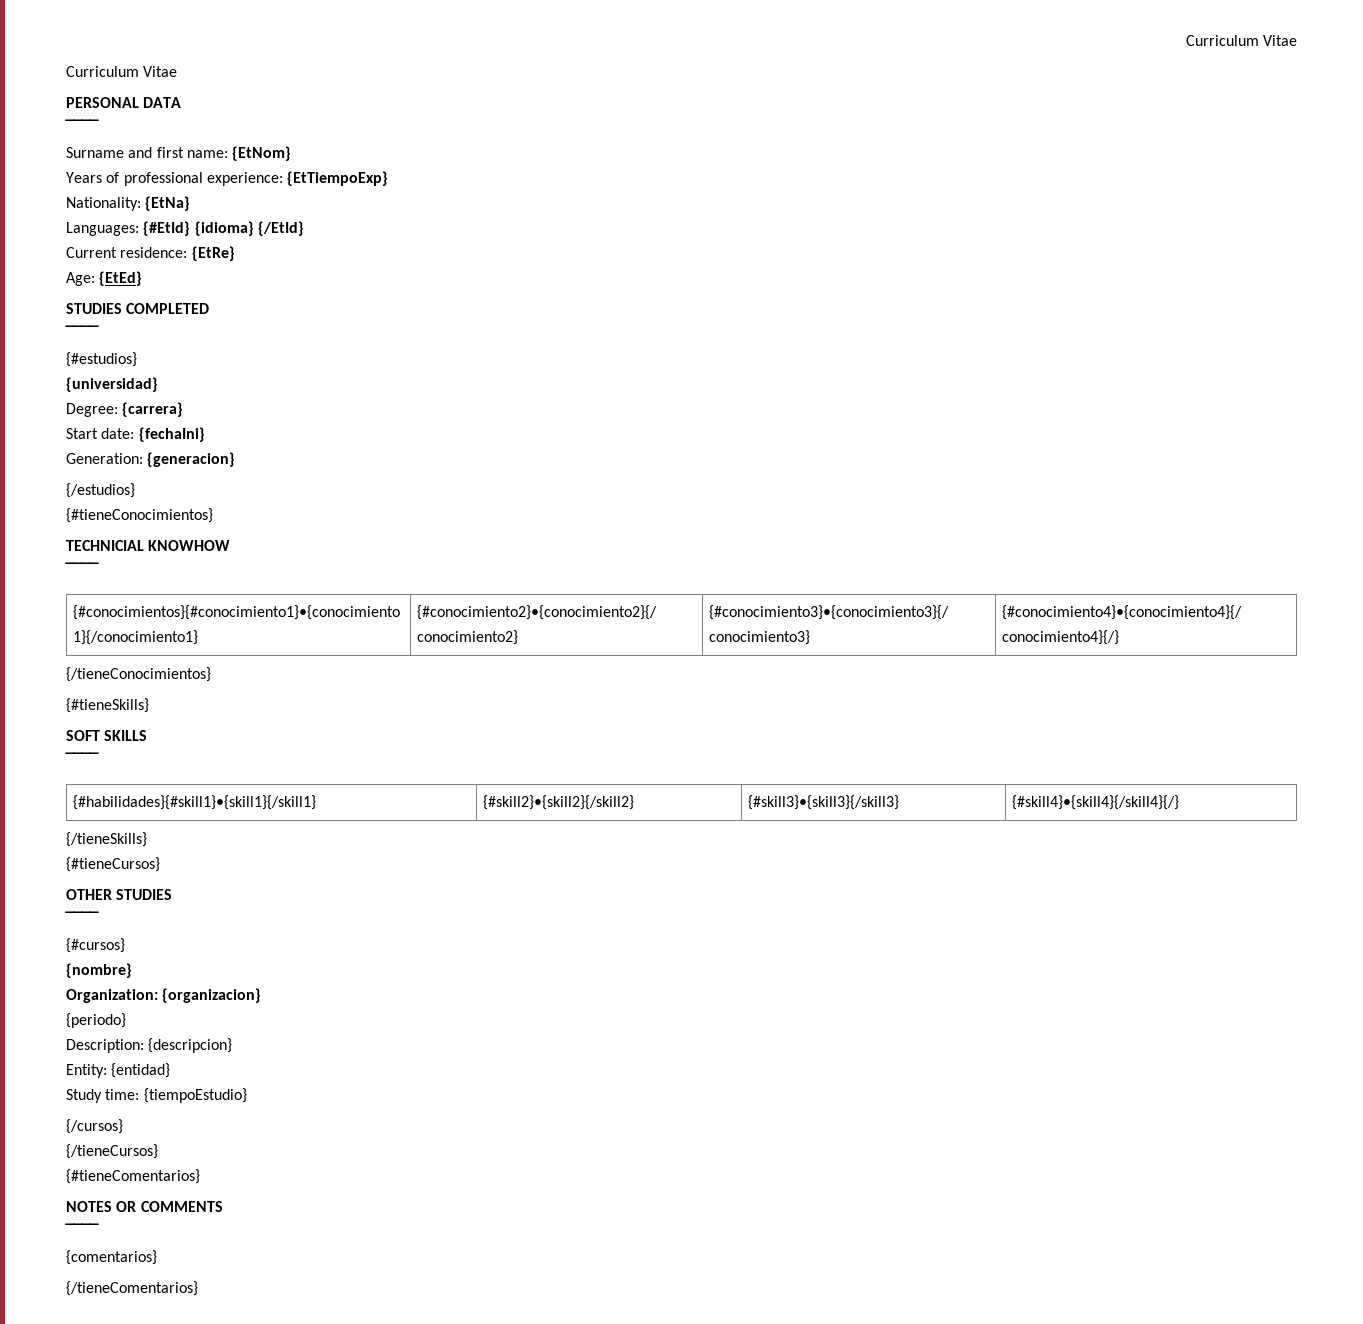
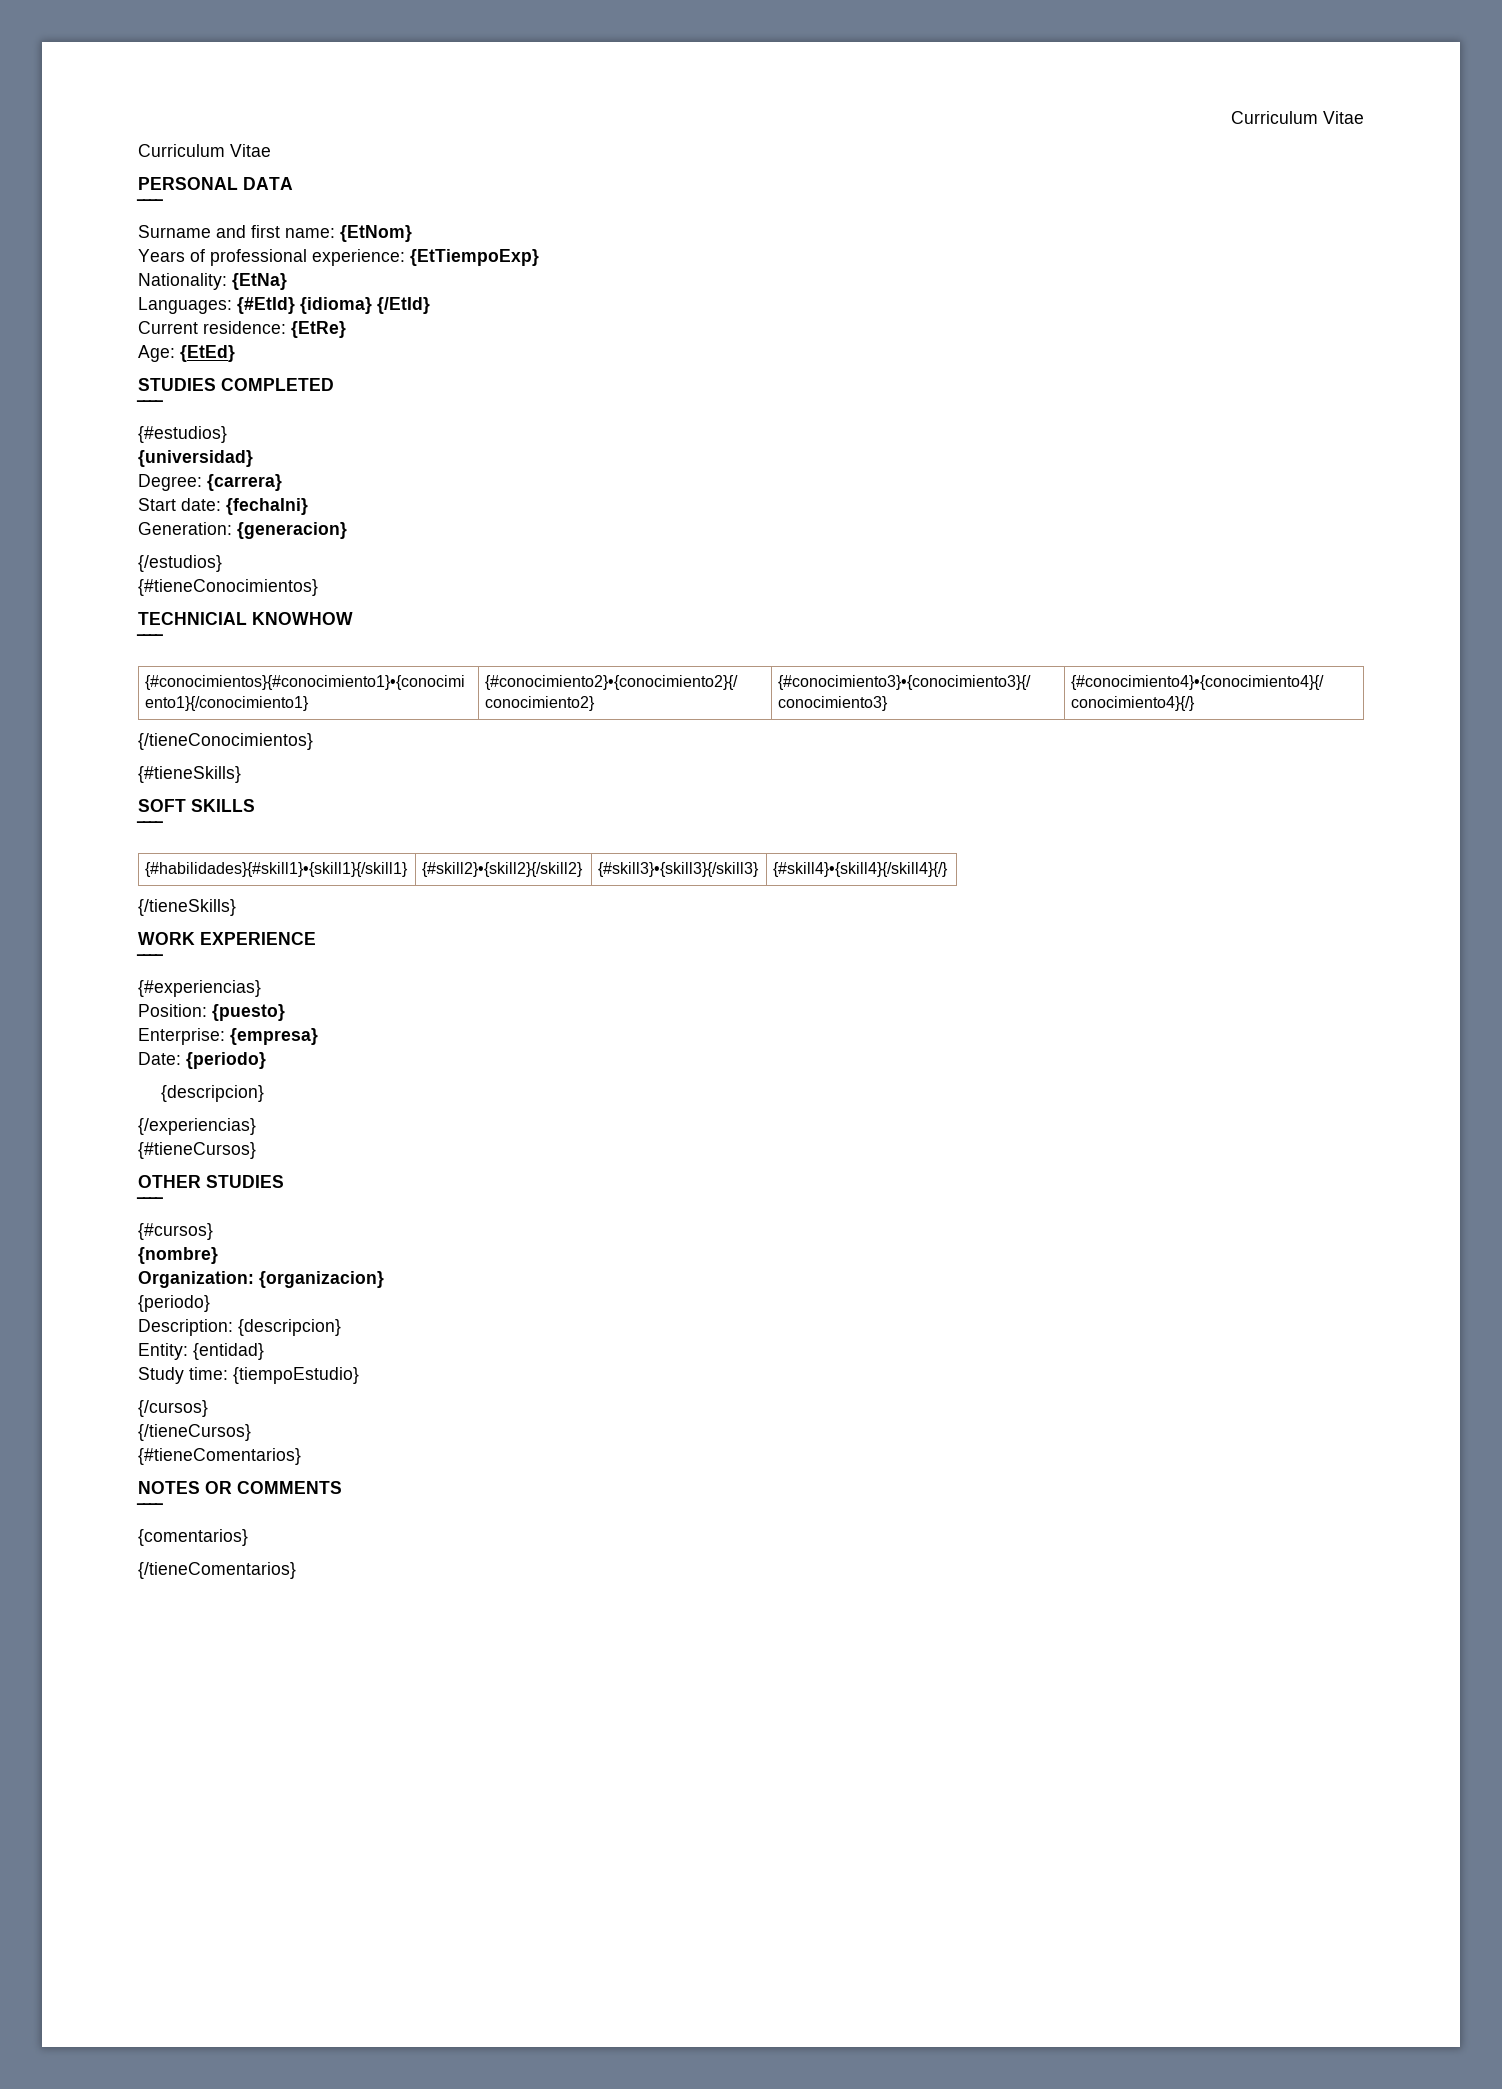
(147, 839) none -> [138,932,316,945] [136,954,163,969] [138,980,261,997] [138,1004,285,1021] [138,1028,318,1045] [138,1052,266,1069] [160,1085,264,1102] [138,1118,256,1135] // WORK EXPERIENCE // ‾‾‾‾ // {#experiencias} // Position: {puesto} // Enterprise: {empresa} // Date: {periodo} // {descripcion} // {/experiencias}

